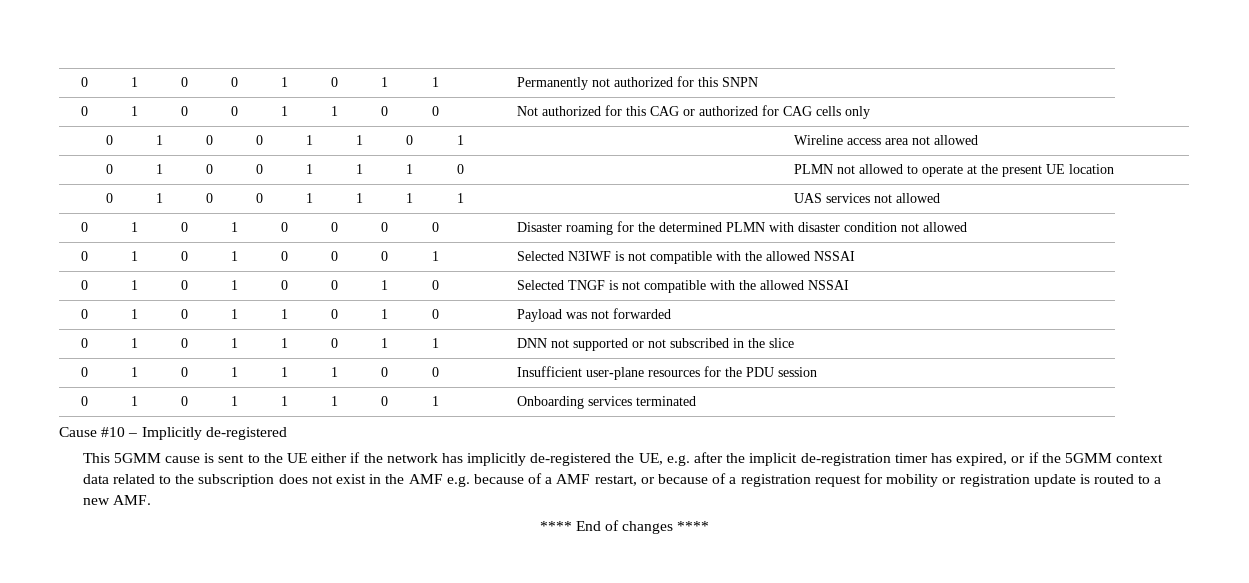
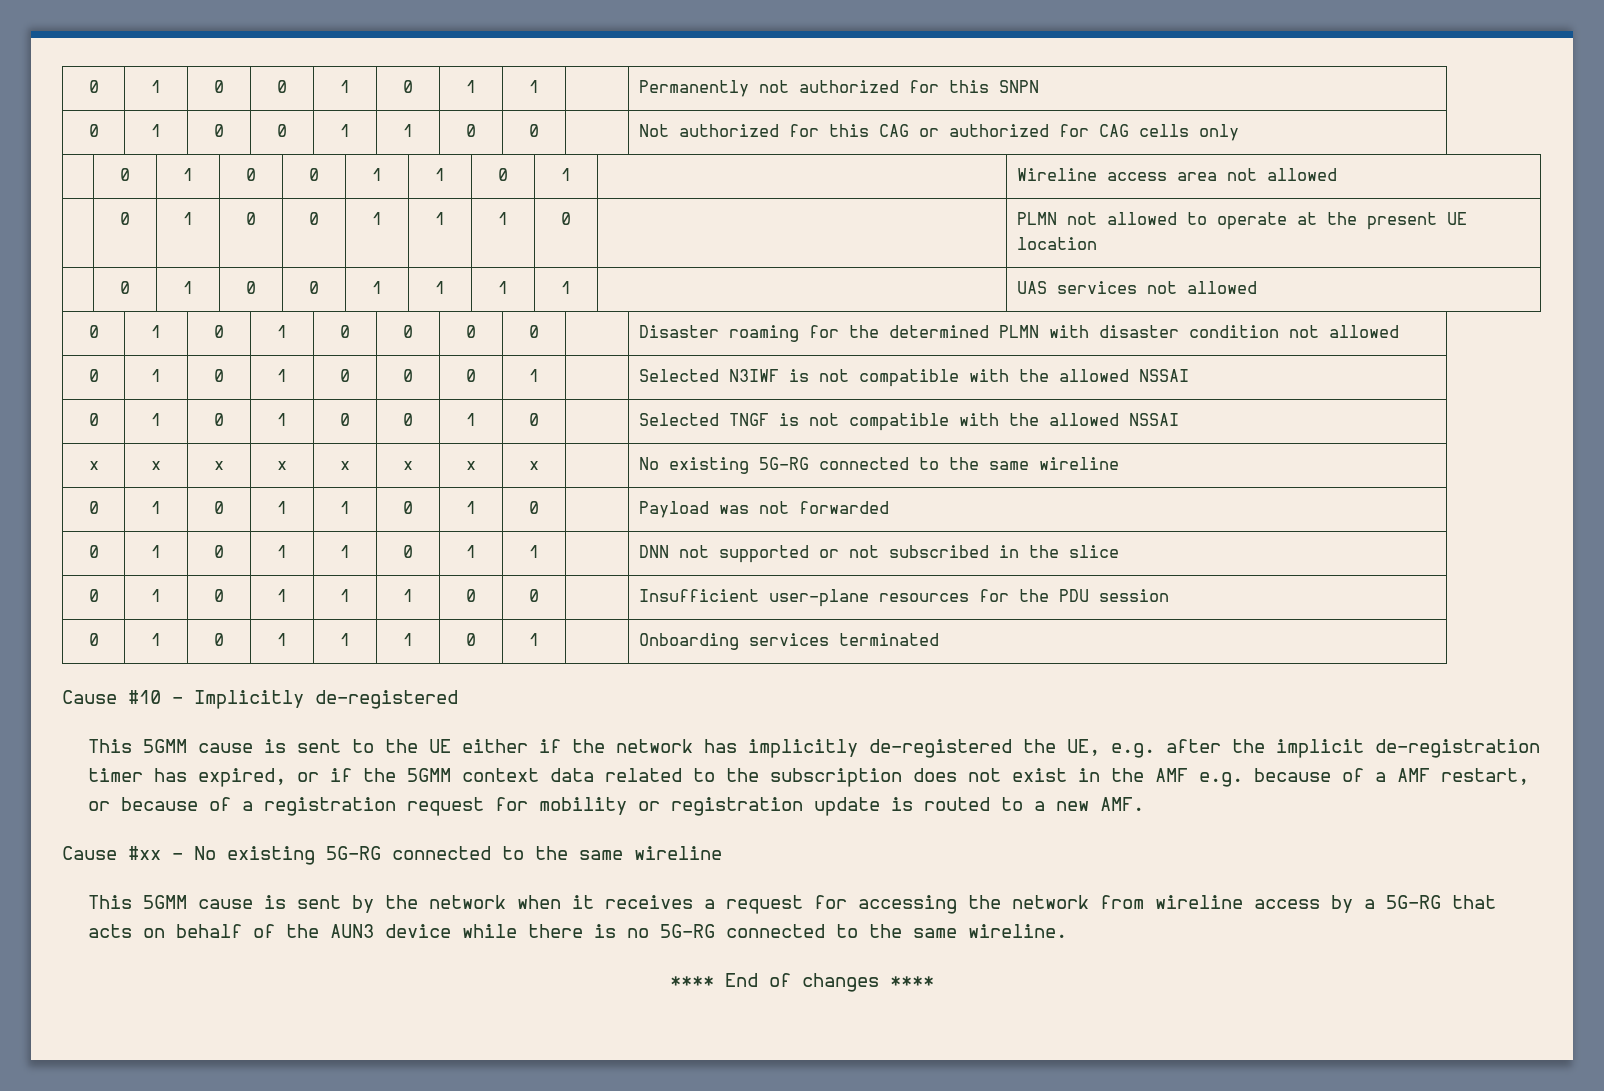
(849, 285) none -> [88,461,99,470] [151,461,161,470] [214,461,224,470] [277,461,287,470] [340,461,350,470] [403,461,413,470] [466,461,476,470] [529,461,539,470] [638,457,1119,474] // x | x | x | x | x | x | x | x | | No existing 5G-RG connected to the same wireline
(151, 500) none -> [62,846,722,865] [87,895,1496,914] [87,924,1067,938] // Cause #xx – No existing 5G-RG connected to the same wireline // This 5GMM cause is sent by the network when it receives a request for accessing the network from wireline access by a 5G-RG that acts on behalf of the AUN3 device while there is no 5G-RG connected to the same wireline.

